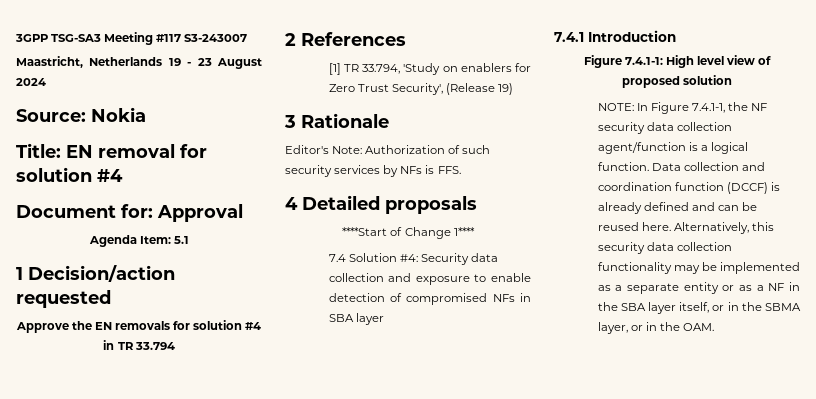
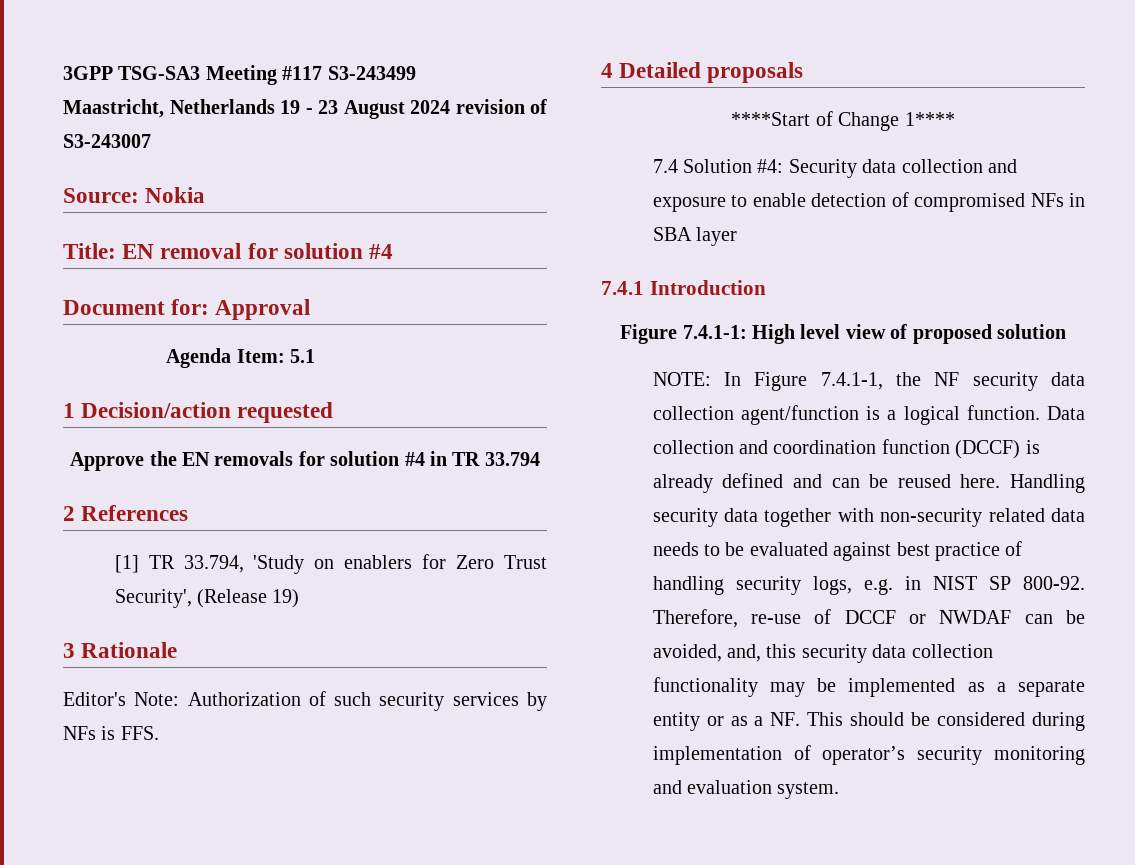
[184,34,248,42] S3-243007 -> [327,66,416,80] S3‑243499
(46, 82) none -> [455,99,547,114] [63,134,151,148] revision of S3-243007
[673,222,749,234] Alternatively, -> [1010,474,1085,493] [652,508,1085,527] [652,541,1023,561] [652,576,1085,595] [652,609,1085,628] [652,644,762,662] Handling security data together with non-security related data needs to be evaluated against best practice of handling security logs, e.g. in NIST SP 800-92. Therefore, re-use of DCCF or NWDAF can be avoided, and,
[768,282,800,291] [597,302,801,314] [597,322,714,334] NF in the SBA layer itself, or in the SBMA layer, or in the OAM. -> [770,712,1085,731] [652,745,1085,765] [652,780,840,799] NF. This should be considered during implementation of operator’s security monitoring and evaluation system.

